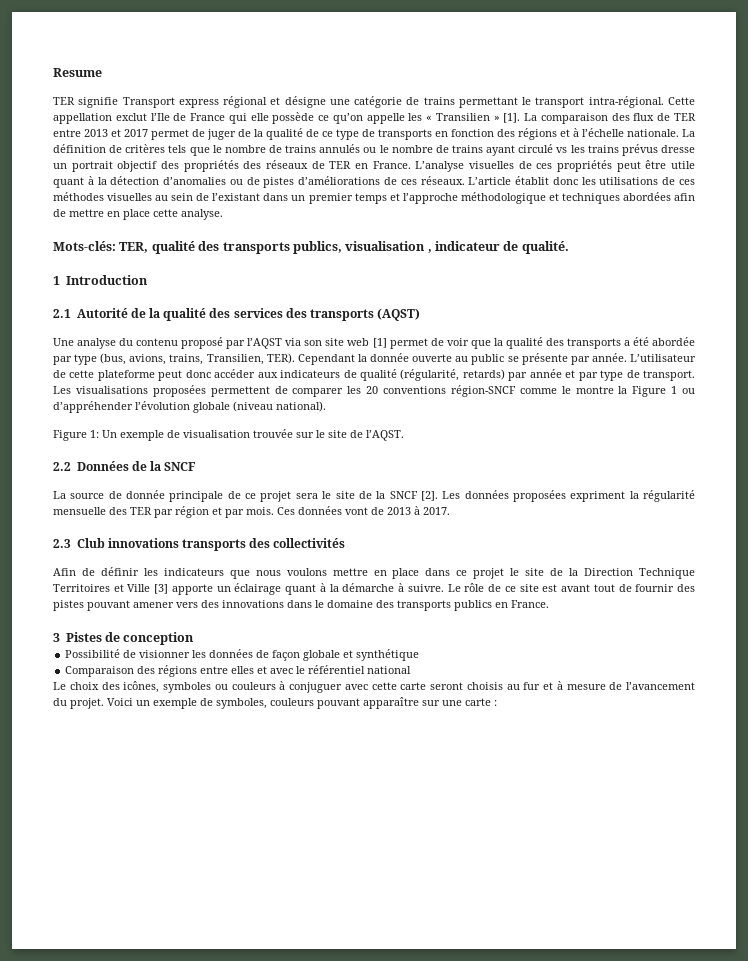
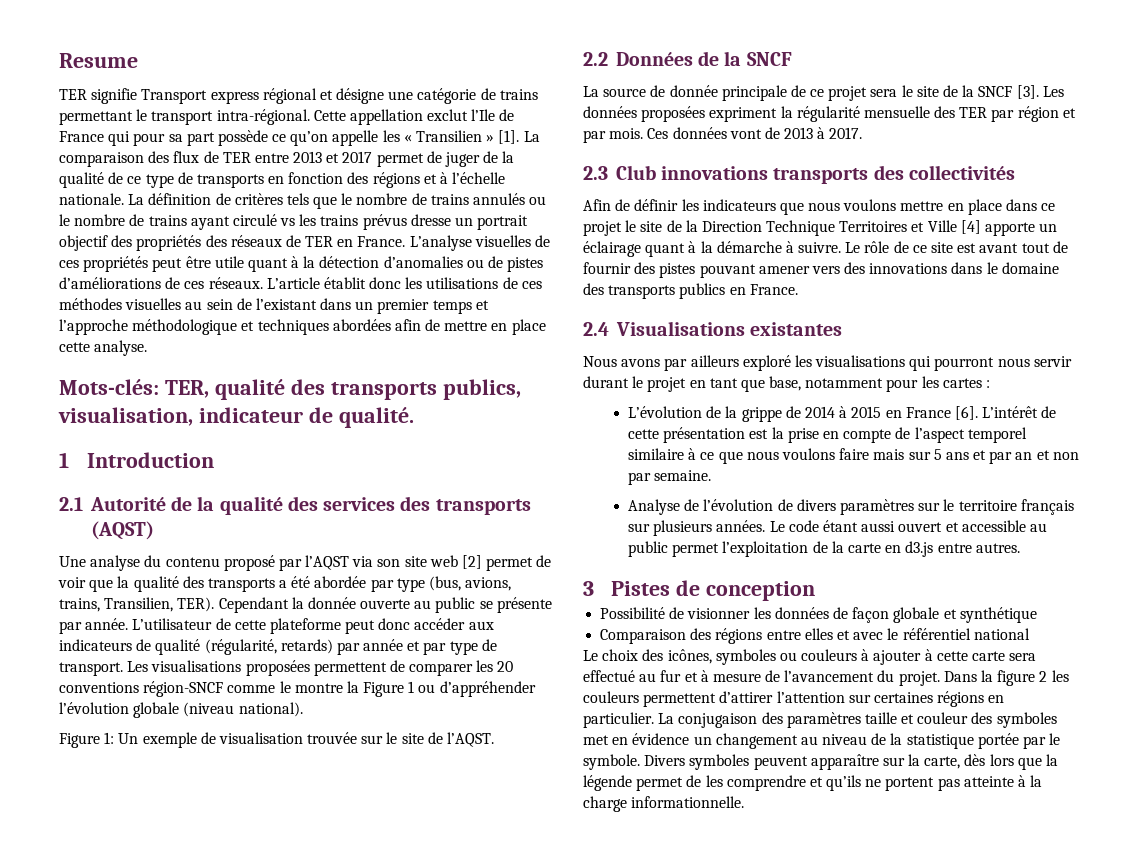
[250,113,269,121] elle -> [133,132,215,146] pour sa part
[345,241,432,253] visualisation , -> [58,407,193,426] visualisation,
[372,338,387,348] [1] -> [462,555,483,569] [2]
[420,491,438,501] [2]. -> [1016,85,1039,99] [3].
[154,584,169,594] [3] -> [960,220,981,234] [4]
(549, 604) none -> [583,321,843,336] [583,355,1072,371] [583,376,991,392] [628,406,1057,422] [628,427,1027,443] [628,448,1079,464] [628,470,712,485] [628,499,1074,515] [628,520,1047,536] [628,541,1020,557] // 2.4 Visualisations existantes // Nous avons par ailleurs exploré les visualisations qui pourront nous servir durant le projet en tant que base, notamment pour les cartes : // L’évolution de la grippe de 2014 à 2015 en France [6]. L’intérêt de cette présentation est la prise en compte de l’aspect temporel similaire à ce que nous voulons faire mais sur 5 ans et par an et non par semaine. // Analyse de l’évolution de divers paramètres sur le territoire français sur plusieurs années. Le code étant aussi ouvert et accessible au public permet l’exploitation de la carte en d3.js entre autres.
[289,682,503,693] conjuguer avec cette carte seront choisis -> [873,649,1037,665] [583,670,635,682] ajouter à cette carte sera effectué
[107,697,497,709] Voici un exemple de symboles, couleurs pouvant apparaître sur une carte : -> [943,670,1069,686] [583,691,1005,707] [583,712,1057,728] [583,733,1061,749] [583,754,1059,770] [583,775,1043,791] [583,796,745,812] Dans la figure 2 les couleurs permettent d’attirer l’attention sur certaines régions en particulier. La conjugaison des paramètres taille et couleur des symboles met en évidence un changement au niveau de la statistique portée par le symbole. Divers symboles peuvent apparaître sur la carte, dès lors que la légende permet de les comprendre et qu’ils ne portent pas atteinte à la charge informationnelle.

